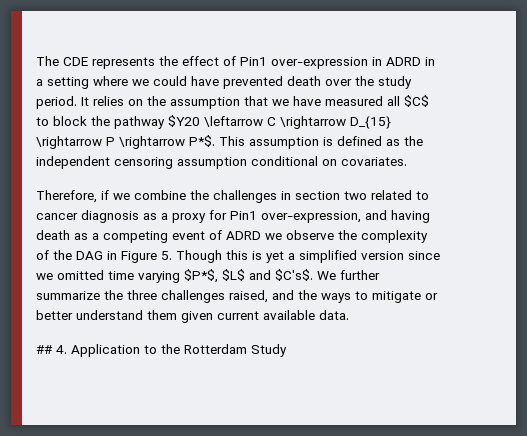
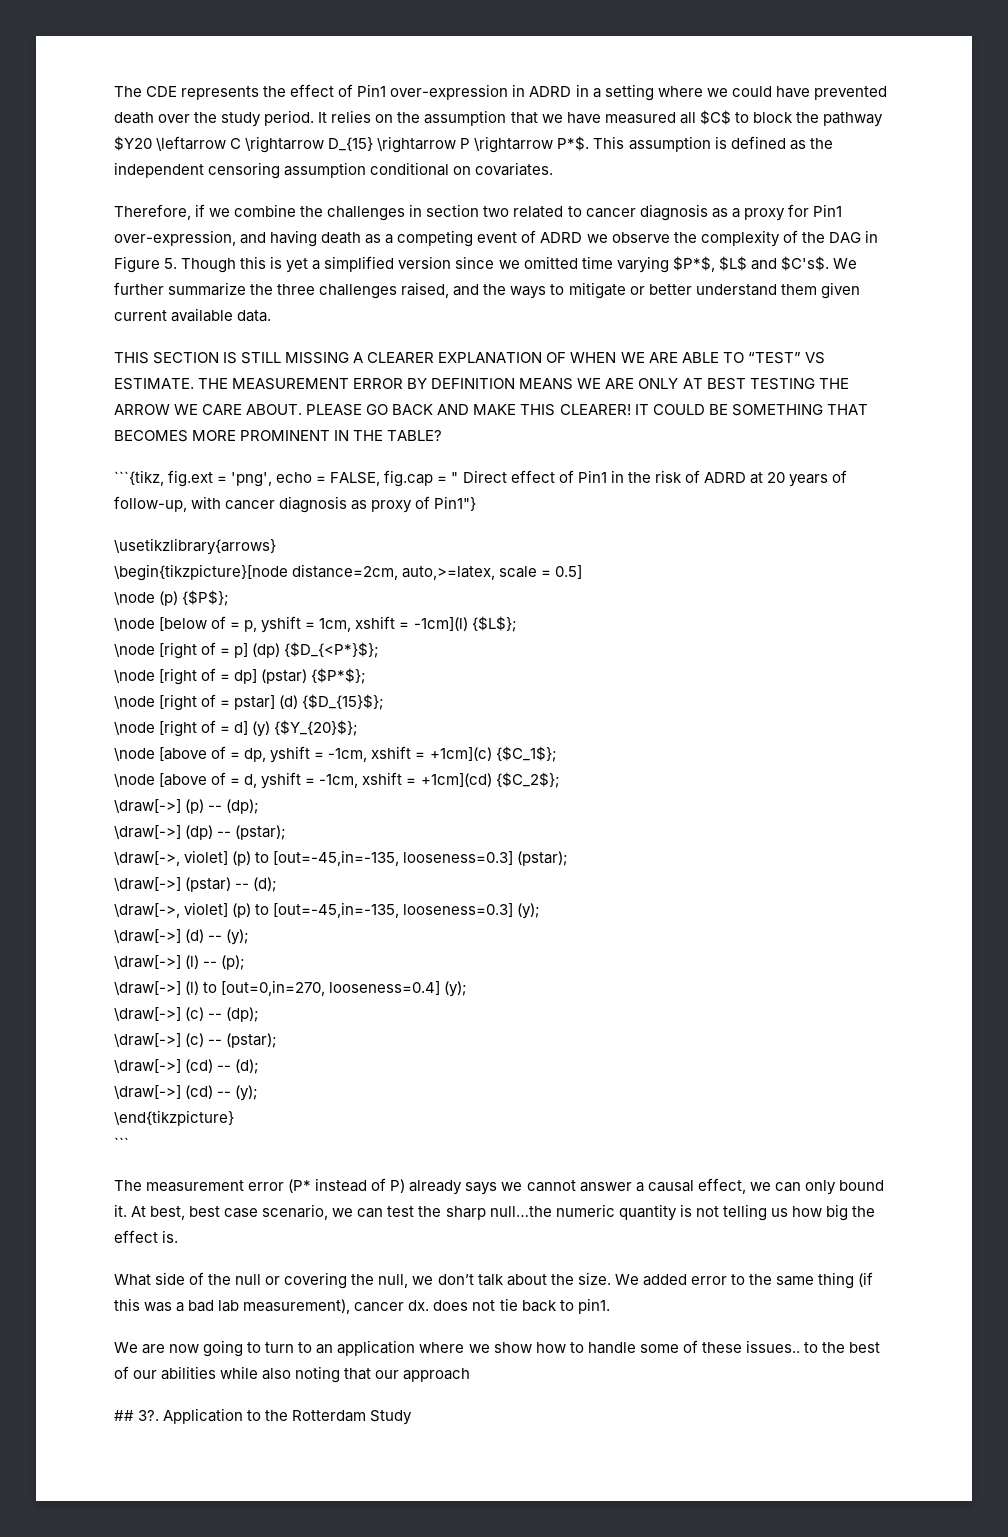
(349, 315) none -> [114,352,825,364] [114,378,849,390] [114,404,868,416] [114,430,443,442] [114,470,848,487] [114,496,477,513] [114,538,276,555] [114,564,583,581] [114,590,230,606] [114,616,517,633] [114,642,380,659] [114,668,367,685] [114,694,385,711] [114,720,359,737] [114,746,557,763] [114,772,560,789] [114,799,260,814] [114,825,287,840] [114,850,569,866] [114,877,278,892] [114,902,541,919] [114,929,250,945] [114,955,246,970] [114,980,468,997] [114,1007,260,1022] [114,1033,278,1048] [114,1059,260,1074] [114,1085,259,1101] [114,1110,234,1126] [114,1137,129,1149] [114,1178,884,1195] [114,1204,875,1221] [114,1230,179,1243] [114,1272,874,1289] [114,1298,610,1314] [114,1340,881,1357] [114,1366,471,1383] // THIS SECTION IS STILL MISSING A CLEARER EXPLANATION OF WHEN WE ARE ABLE TO “TEST” VS ESTIMATE. THE MEASUREMENT ERROR BY DEFINITION MEANS WE ARE ONLY AT BEST TESTING THE ARROW WE CARE ABOUT. PLEASE GO BACK AND MAKE THIS CLEARER! IT COULD BE SOMETHING THAT BECOMES MORE PROMINENT IN THE TABLE? // ```{tikz, fig.ext = 'png', echo = FALSE, fig.cap = " Direct effect of Pin1 in the risk of ADRD at 20 years of follow-up, with cancer diagnosis as proxy of Pin1"} // \usetikzlibrary{arrows} // \begin{tikzpicture}[node distance=2cm, auto,>=latex, scale = 0.5] // \node (p) {$P$}; // \node [below of = p, yshift = 1cm, xshift = -1cm](l) {$L$}; // \node [right of = p] (dp) {$D_{<P*}$}; // \node [right of = dp] (pstar) {$P*$}; // \node [right of = pstar] (d) {$D_{15}$}; // \node [right of = d] (y) {$Y_{20}$}; // \node [above of = dp, yshift = -1cm, xshift = +1cm](c) {$C_1$}; // \node [above of = d, yshift = -1cm, xshift = +1cm](cd) {$C_2$}; // \draw[->] (p) -- (dp); // \draw[->] (dp) -- (pstar); // \draw[->, violet] (p) to [out=-45,in=-135, looseness=0.3] (pstar); // \draw[->] (pstar) -- (d); // \draw[->, violet] (p) to [out=-45,in=-135, looseness=0.3] (y); // \draw[->] (d) -- (y); // \draw[->] (l) -- (p); // \draw[->] (l) to [out=0,in=270, looseness=0.4] (y); // \draw[->] (c) -- (dp); // \draw[->] (c) -- (pstar); // \draw[->] (cd) -- (d); // \draw[->] (cd) -- (y); // \end{tikzpicture} // ``` // The measurement error (P* instead of P) already says we cannot answer a causal effect, we can only bound it. At best, best case scenario, we can test the sharp null…the numeric quantity is not telling us how big the effect is. // What side of the null or covering the null, we don’t talk about the size. We added error to the same thing (if this was a bad lab measurement), cancer dx. does not tie back to pin1. // We are now going to turn to an application where we show how to handle some of these issues.. to the best of our abilities while also noting that our approach
[56,345,67,354] 4. -> [138,1410,160,1421] 3?.

